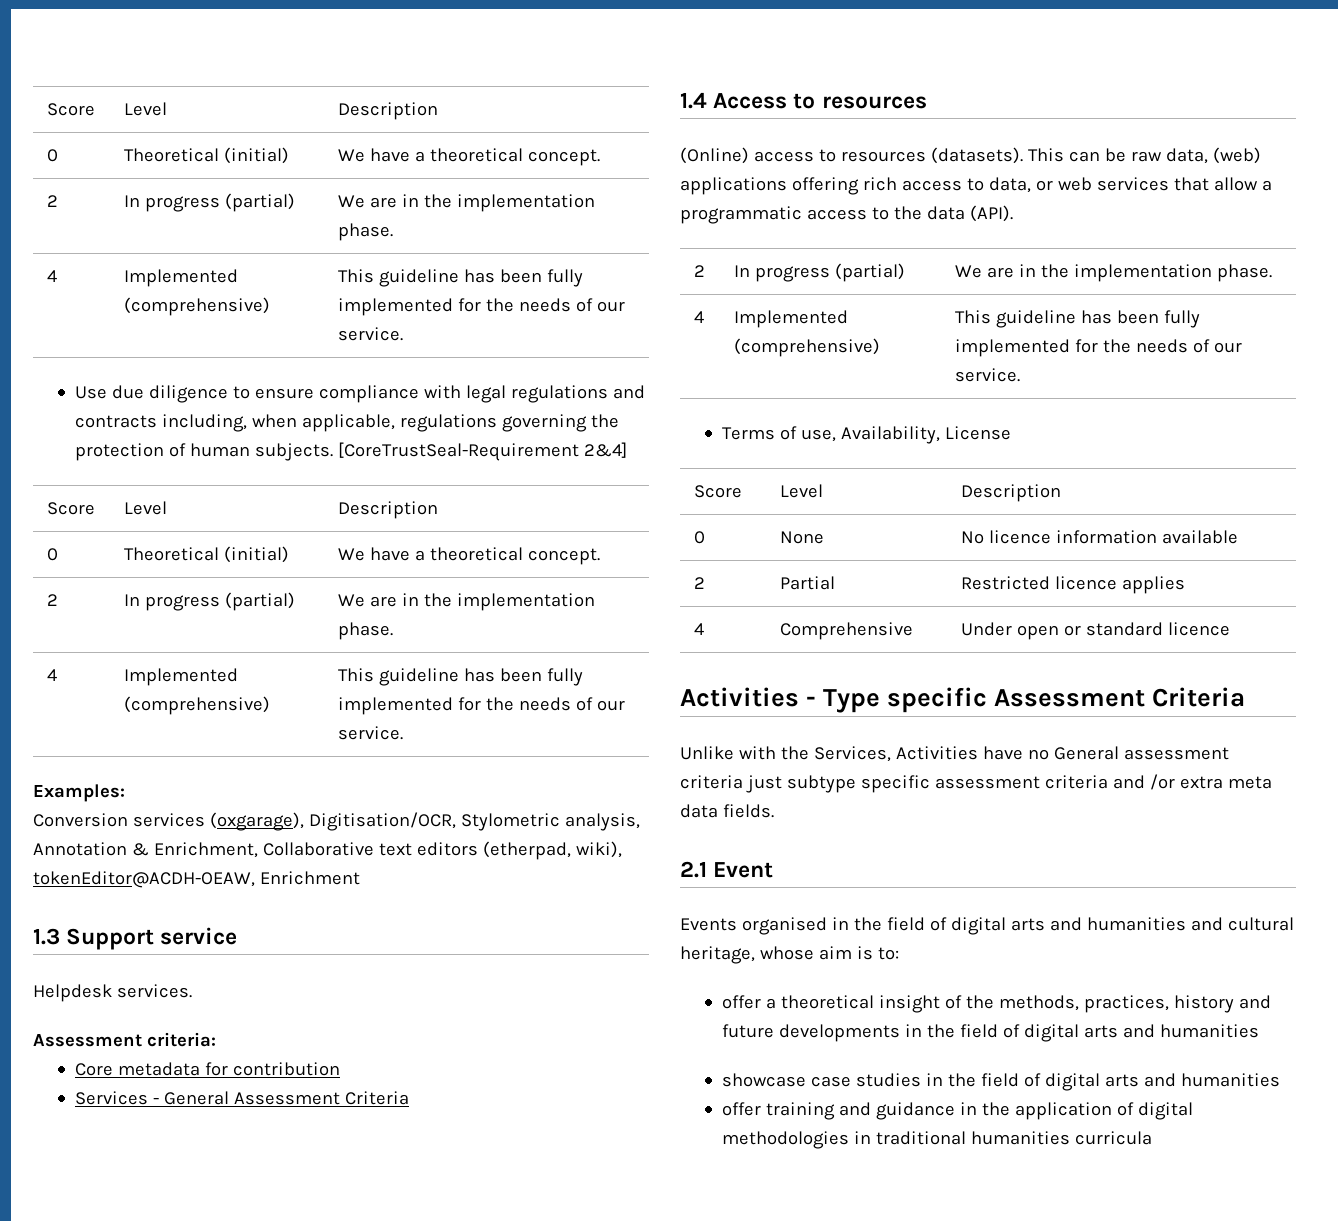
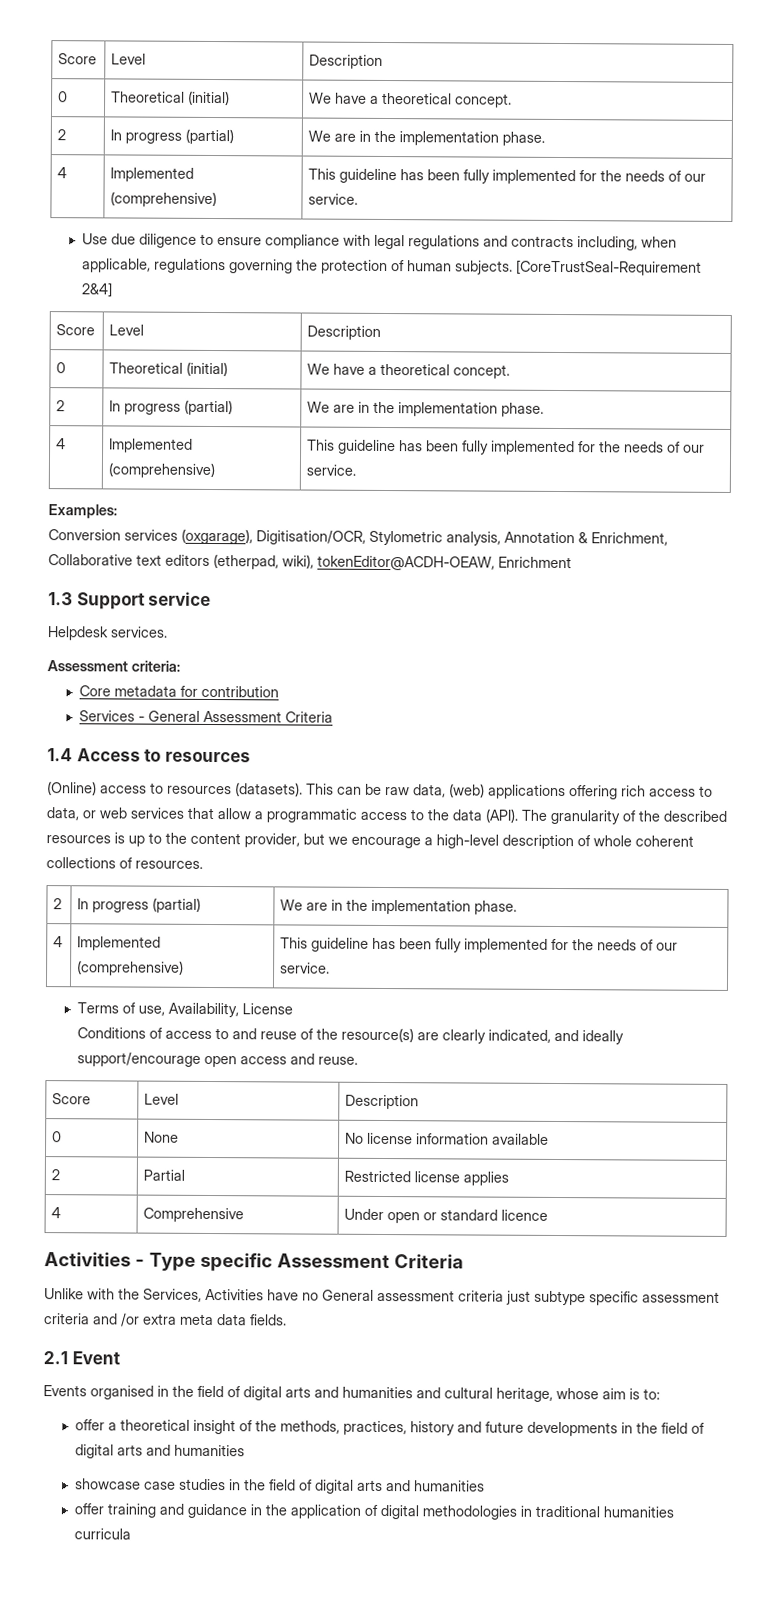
(1013, 213) none -> [521,809,727,825] [46,832,694,850] [46,857,203,869] The granularity of the described resources is up to the content provider, but we encourage a high-level description of whole coherent collections of resources.
(1011, 433) none -> [77,1027,625,1045] [77,1052,359,1068] // Conditions of access to and reuse of the resource(s) are clearly indicated, and ideally support/encourage open access and reuse.
[989,530,1052,544] licence -> [367,1132,414,1145] license
[1055,576,1118,590] licence -> [414,1171,461,1183] license

